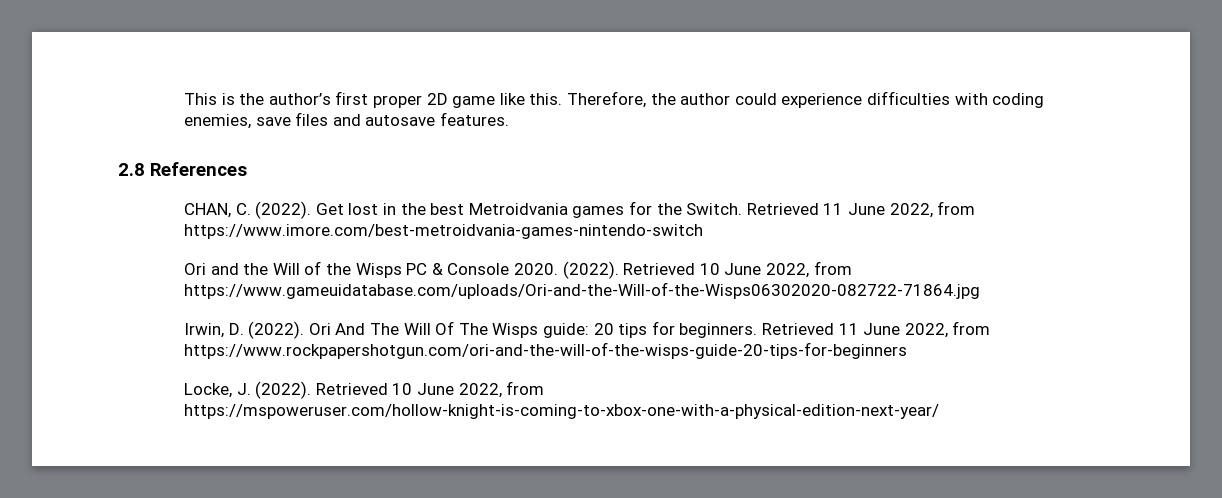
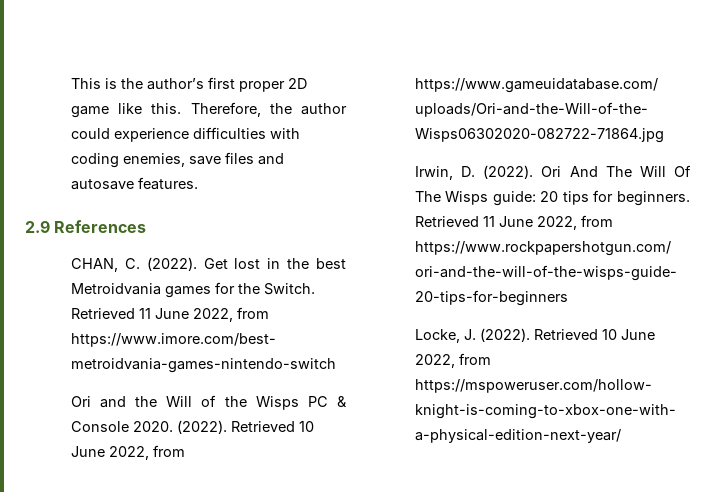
[118,163,145,176] 2.8 -> [25,220,50,233] 2.9

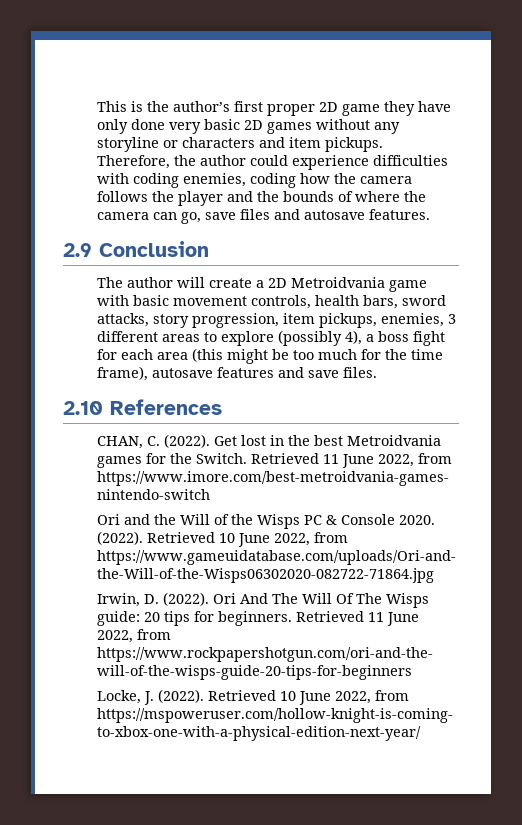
[118,103,182,114] like this. -> [384,101,452,116] [97,119,401,134] [97,137,384,152] they have only done very basic 2D games without any storyline or characters and item pickups.
(185, 160) none -> [250,173,413,188] [97,191,427,206] [97,212,202,224] coding how the camera follows the player and the bounds of where the camera can go,
(50, 226) none -> [99,241,209,257] [97,277,428,292] [97,295,447,309] [97,313,457,328] [97,330,446,346] [97,348,444,364] [97,366,378,381] [63,401,103,415] Conclusion // The author will create a 2D Metroidvania game with basic movement controls, health bars, sword attacks, story progression, item pickups, enemies, 3 different areas to explore (possibly 4), a boss fight for each area (this might be too much for the time frame), autosave features and save files. // 2.10

